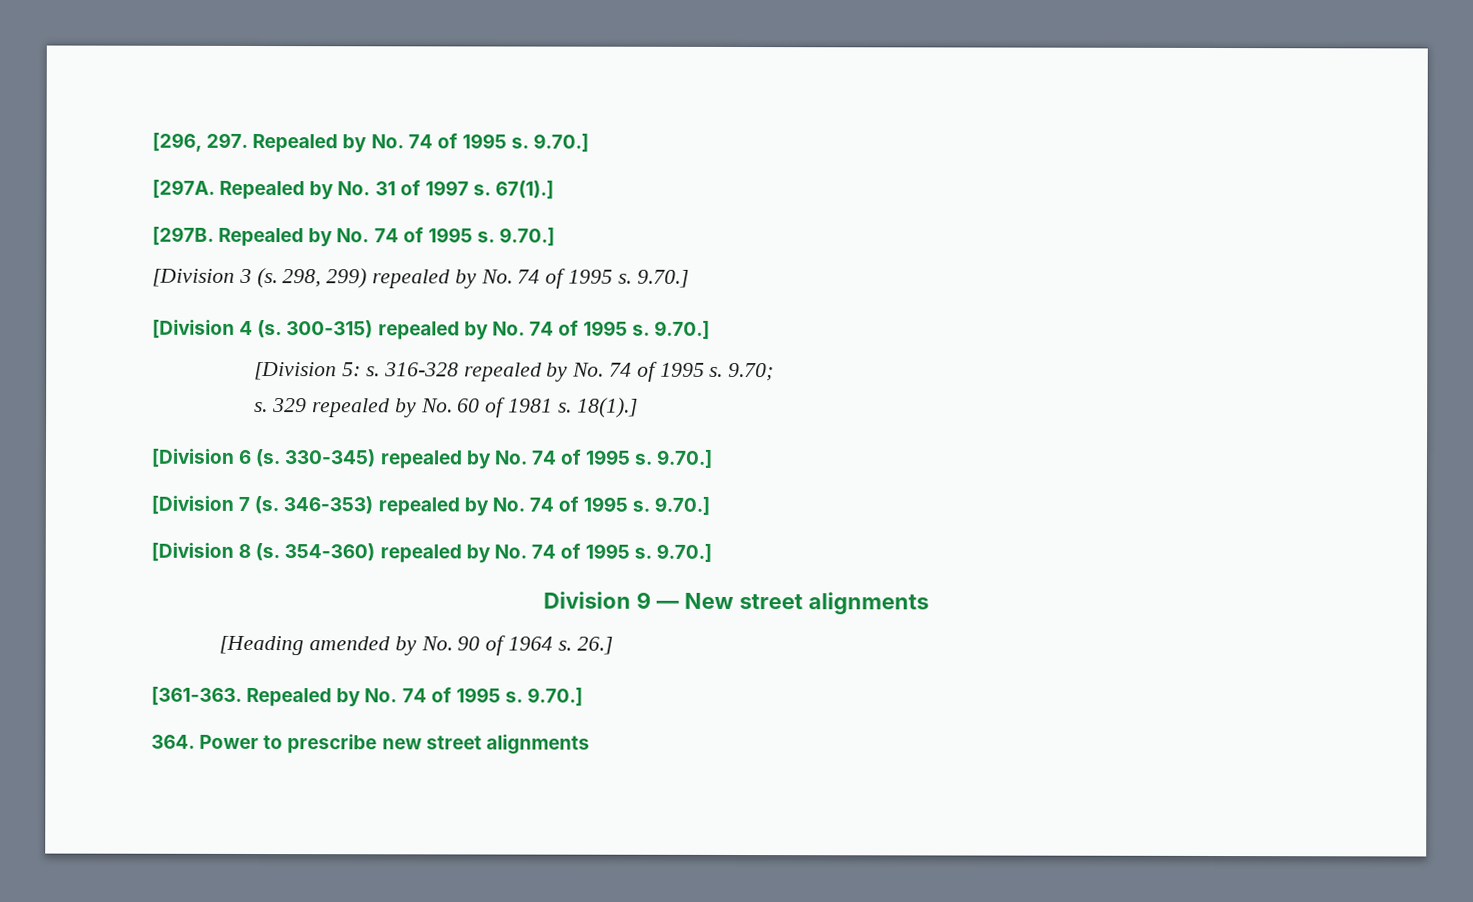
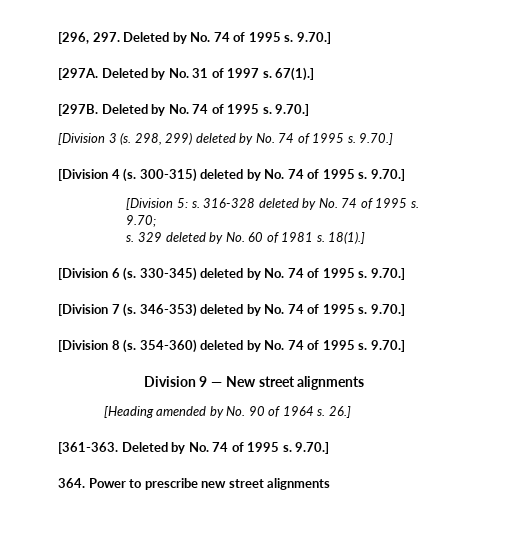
[252,133,339,153] Repealed -> [123,32,170,42] Deleted
[219,180,306,200] Repealed -> [101,68,148,78] Deleted
[218,227,305,247] Repealed -> [101,104,148,114] Deleted
[372,269,451,289] repealed -> [195,133,236,143] deleted
[377,321,460,340] repealed -> [200,169,244,179] deleted
[463,362,542,382] repealed -> [258,198,299,208] deleted
[312,398,391,418] repealed -> [165,232,206,242] deleted
[379,450,463,469] repealed -> [200,268,244,278] deleted
[377,497,460,516] repealed -> [200,304,244,314] deleted
[379,544,462,563] repealed -> [200,340,244,350] deleted
[246,687,333,707] Repealed -> [121,442,168,452] Deleted

